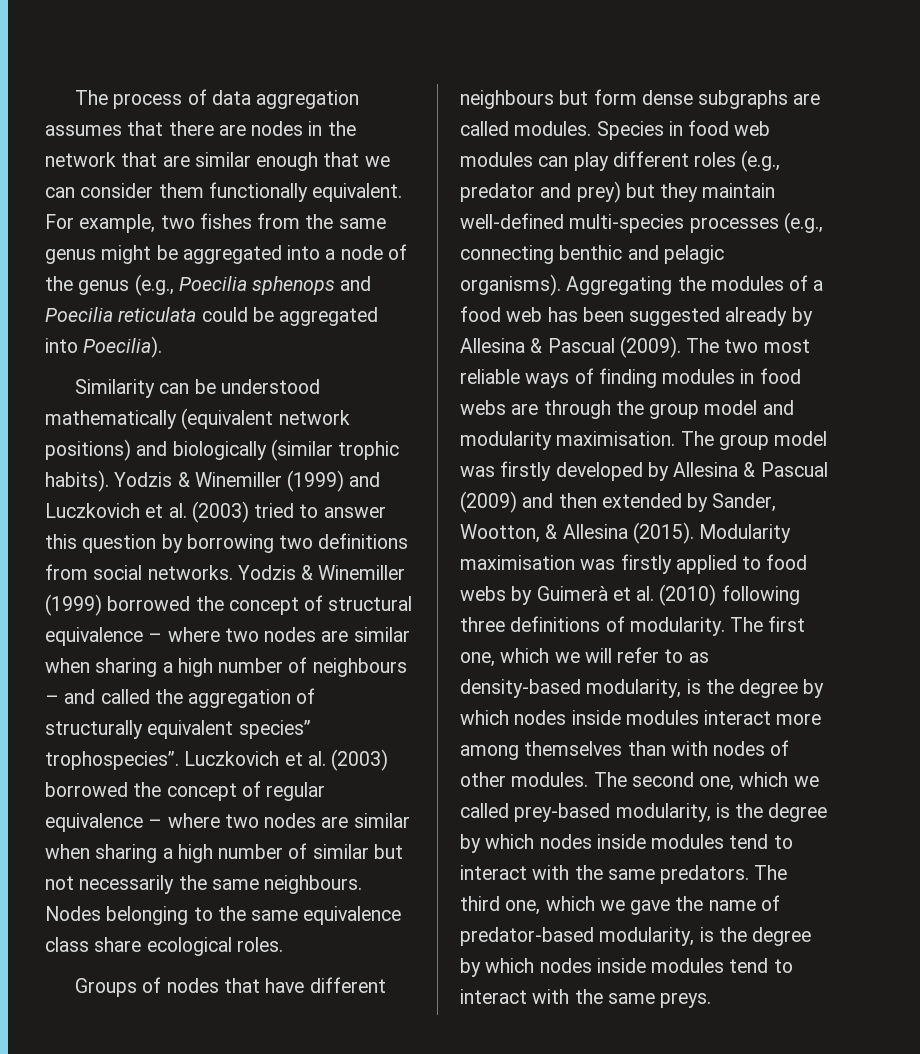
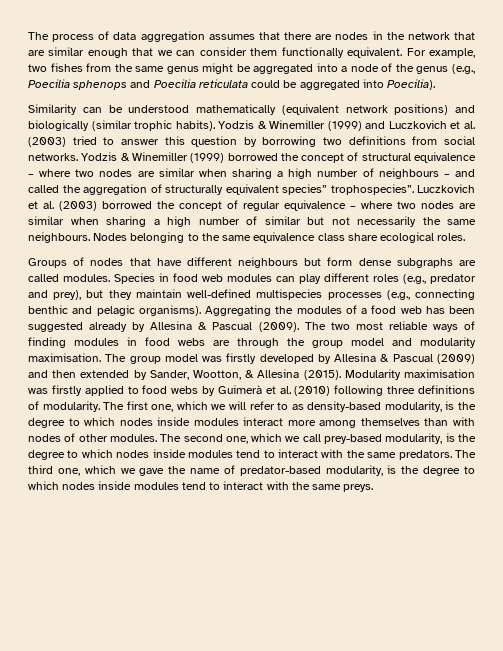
[576,181,621,203] prey) -> [53,290,82,300] prey),
[569,214,685,233] multi-species -> [256,289,323,300] multispecies
[803,679,825,698] by -> [68,418,80,426] to
[460,803,509,818] called -> [302,434,321,442] call
[460,834,481,853] by -> [67,450,79,458] to
[460,958,481,977] by -> [464,466,476,474] to

